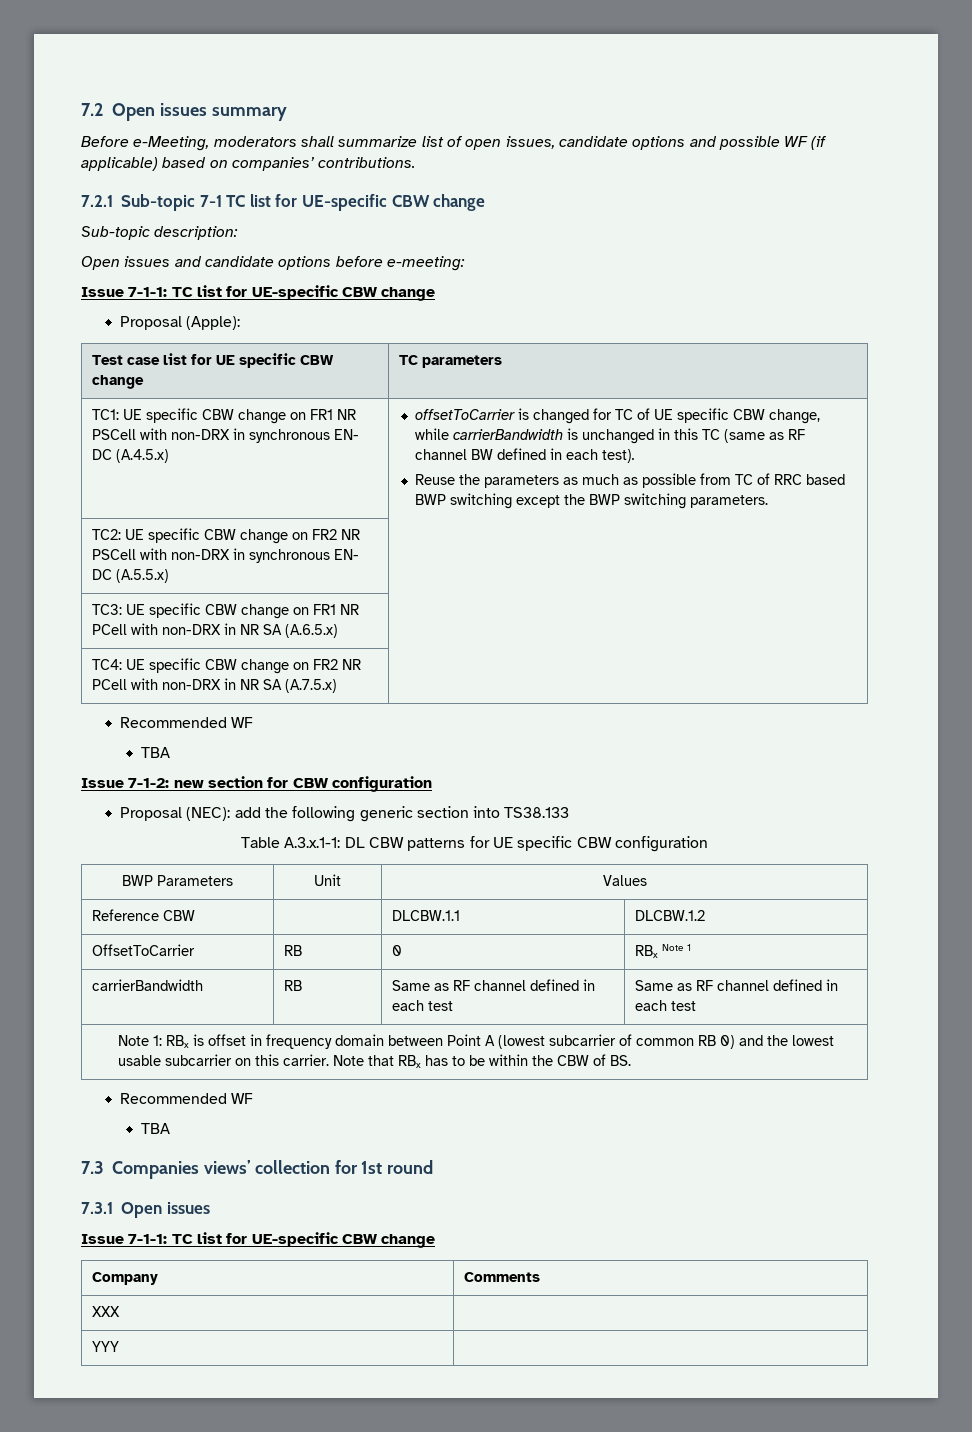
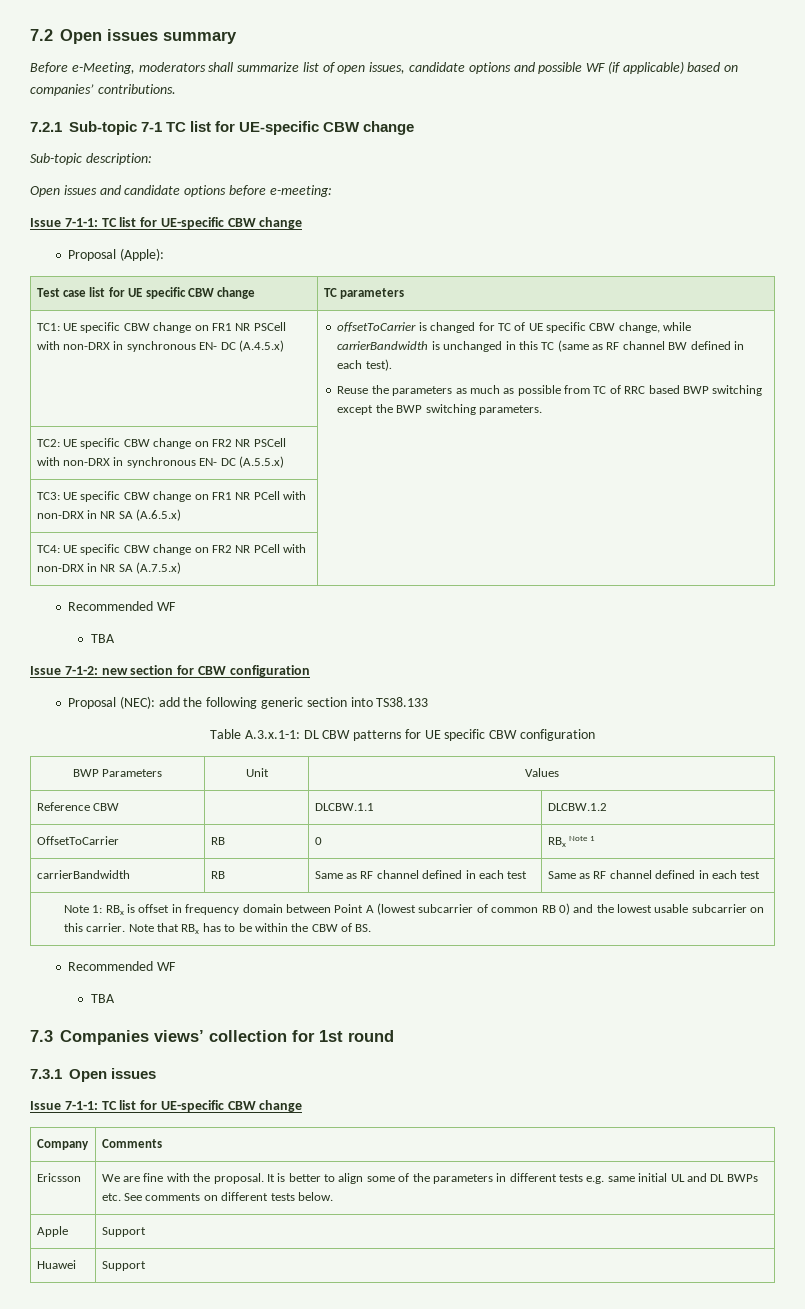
[92,1306,121,1317] [92,1341,120,1352] XXX | // YYY | -> [36,1173,81,1182] [101,1173,758,1184] [101,1192,333,1201] [36,1226,68,1237] [101,1227,146,1237] [36,1260,76,1269] [101,1261,146,1271] Ericsson | We are fine with the proposal. It is better to align some of the parameters in different tests e.g. same initial UL and DL BWPs etc. See comments on different tests below. // Apple | Support // Huawei | Support

